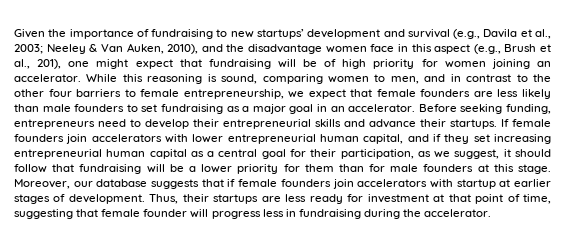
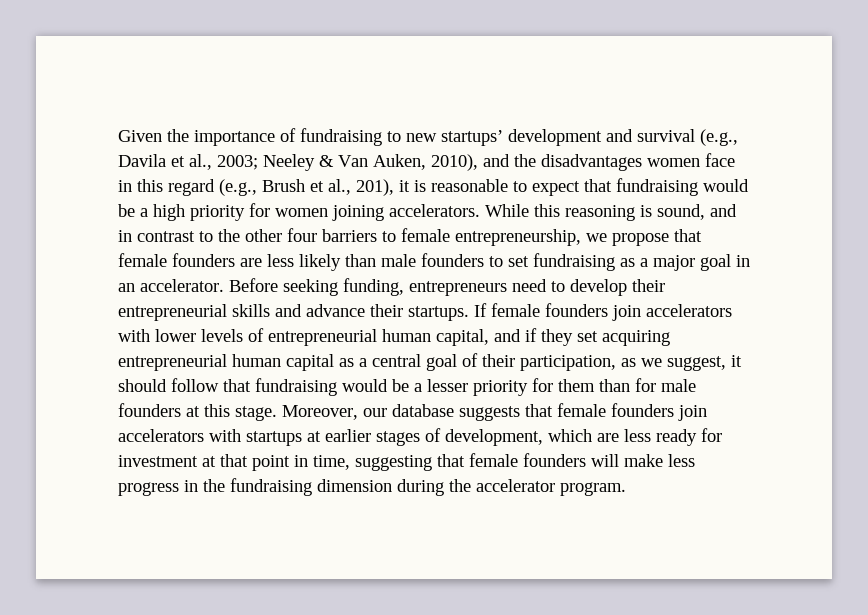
[248,44,322,54] disadvantage -> [541,154,642,171] disadvantages
[434,44,471,54] aspect -> [168,179,215,196] regard
[68,59,337,69] one might expect that fundraising will be of -> [399,178,749,196] [118,204,148,217] it is reasonable to expect that fundraising would be a
[536,61,551,67] [14,74,81,82] an accelerator. -> [389,204,480,217] accelerators.
[262,74,419,84] comparing women to men, -> (705, 212) none
[308,89,346,99] expect -> [612,233,669,246] propose
(224, 138) none -> [201,328,264,342] levels of
[493,134,551,144] increasing -> [602,330,670,346] acquiring
[289,149,306,157] for -> [462,353,478,367] of
[146,164,233,173] will be a lower -> [342,379,468,392] would be a lesser
[227,179,496,189] if female founders join accelerators with startup -> [557,403,707,421] [118,429,302,446] female founders join accelerators with startups
[68,194,259,204] development. Thus, their startups -> [445,429,592,446] development, which
[507,194,520,202] of -> [294,455,308,467] in
[143,209,492,219] founder will progress less in fundraising during the accelerator. -> [523,453,695,467] [118,478,626,496] founders will make less progress in the fundraising dimension during the accelerator program.

